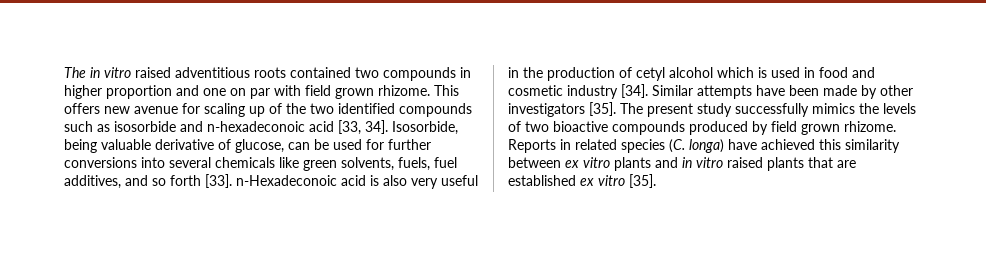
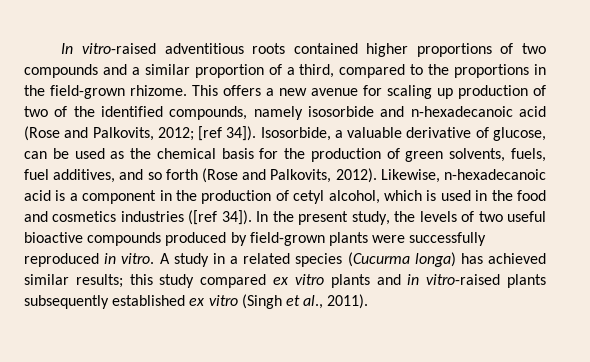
[64,67,471,81] [64,85,374,99] The in vitro raised adventitious roots contained two compounds in higher proportion and one on par with field grown -> [61,43,546,57] [24,64,547,78] [24,85,125,99] In vitro-raised adventitious roots contained higher proportions of two compounds and a similar proportion of a third, compared to the proportions in the field-grown
(100, 108) none -> [266,88,274,96] a
[269,103,472,117] [64,120,458,135] [64,139,97,153] of the two identified compounds such as isosorbide and n-hexadeconoic acid [33, 34]. Isosorbide, being -> [458,85,546,99] [24,106,546,120] [24,126,343,141] production of two of the identified compounds, namely isosorbide and n-hexadecanoic acid (Rose and Palkovits, 2012; [ref 34]). Isosorbide, a
[366,139,431,150] [64,157,299,168] for further conversions into several chemicals like -> [110,148,400,162] as the chemical basis for the production of
[205,174,478,189] [33]. n-Hexadeconoic acid is also very useful -> [202,168,546,183] [24,190,157,204] (Rose and Palkovits, 2012). Likewise, n-hexadecanoic acid is a component
[669,67,713,78] alcohol -> [328,190,380,204] alcohol,
(815, 72) none -> [491,190,513,201] the
[508,84,913,99] [508,102,855,117] cosmetic industry [34]. Similar attempts have been made by other investigators [35]. The present study successfully mimics -> [52,210,390,225] cosmetics industries ([ref 34]). In the present study,
(549, 126) none -> [506,211,546,222] useful
[771,121,896,135] [508,139,900,153] [508,157,561,168] field grown rhizome. Reports in related species (C. longa) have achieved this similarity between -> [249,232,487,246] [24,252,546,267] [24,274,267,288] field-grown plants were successfully reproduced in vitro. A study in a related species (Cucurma longa) has achieved similar results; this study compared
[696,157,856,171] [508,174,656,188] vitro raised plants that are established ex vitro [35]. -> [426,274,546,288] [24,294,369,309] vitro-raised plants subsequently established ex vitro (Singh et al., 2011).

